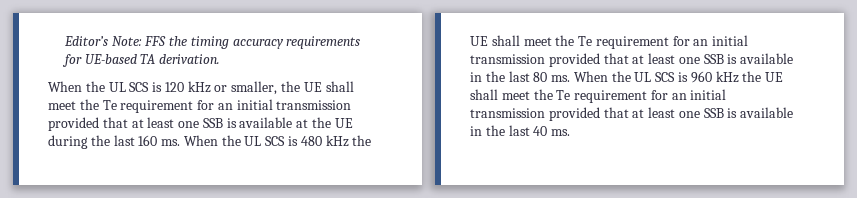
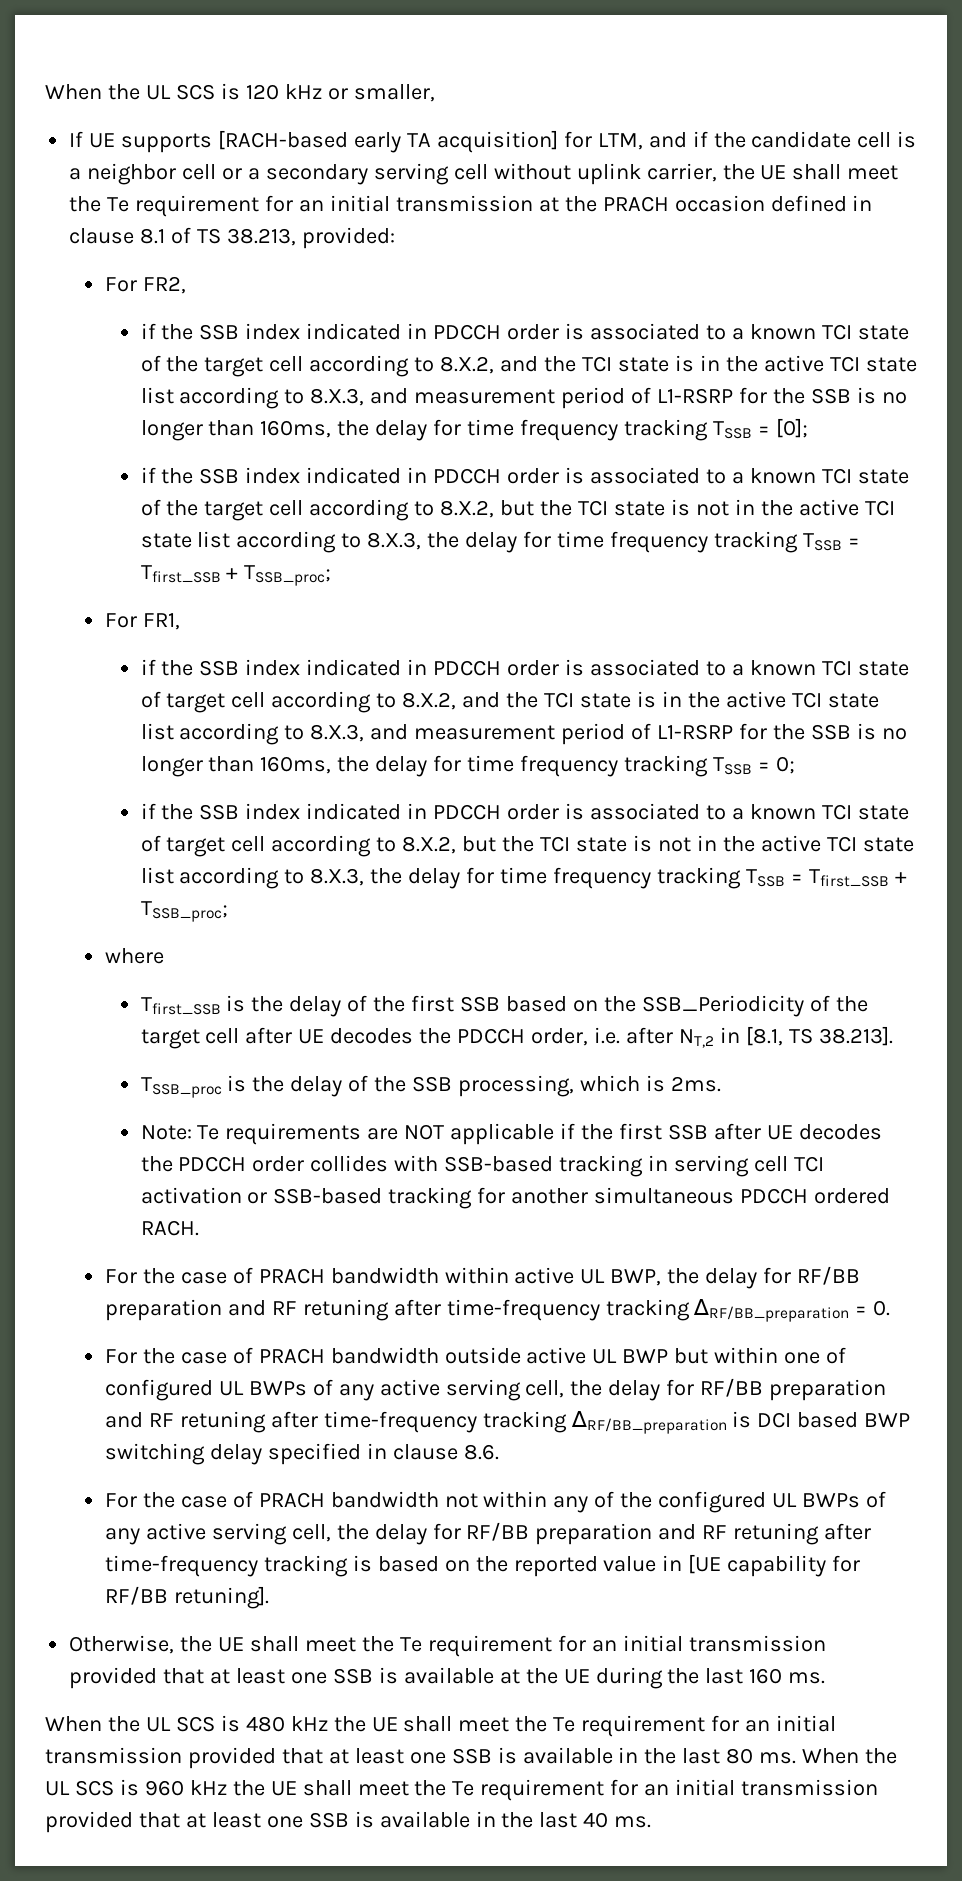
[63,36,361,49] [61,54,221,67] Editor’s Note: FFS the timing accuracy requirements for UE-based TA derivation. // -> (45, 92) none
(278, 88) none -> [69,130,917,153] [69,163,899,185] [69,195,873,217] [69,227,395,249] [104,276,186,294] [140,323,909,340] [140,355,917,377] [140,387,907,409] [140,418,808,441] [140,467,909,484] [140,499,895,521] [140,531,860,553] [140,565,332,586] [104,613,180,630] [140,659,909,676] [140,691,879,713] [140,723,907,745] [140,755,795,777] [140,803,909,820] [140,835,914,857] [140,867,907,889] [140,901,228,922] [104,948,164,964] [140,995,868,1017] [140,1026,893,1049] [140,1075,721,1098] [140,1123,882,1145] [140,1155,824,1177] [140,1187,891,1209] [140,1220,199,1236] [104,1266,861,1289] [104,1299,891,1322] [104,1347,847,1364] [104,1378,887,1401] [104,1411,911,1434] [104,1443,499,1465] [104,1491,887,1513] [104,1522,872,1545] [104,1554,861,1577] [104,1586,269,1609] [69,1635,175,1654] // If UE supports [RACH-based early TA acquisition] for LTM, and if the candidate cell is a neighbor cell or a secondary serving cell without uplink carrier, the UE shall meet the Te requirement for an initial transmission at the PRACH occasion defined in clause 8.1 of TS 38.213, provided: // For FR2, // if the SSB index indicated in PDCCH order is associated to a known TCI state of the target cell according to 8.X.2, and the TCI state is in the active TCI state list according to 8.X.3, and measurement period of L1-RSRP for the SSB is no longer than 160ms, the delay for time frequency tracking TSSB = [0]; // if the SSB index indicated in PDCCH order is associated to a known TCI state of the target cell according to 8.X.2, but the TCI state is not in the active TCI state list according to 8.X.3, the delay for time frequency tracking TSSB = Tfirst_SSB + TSSB_proc; // For FR1, // if the SSB index indicated in PDCCH order is associated to a known TCI state of target cell according to 8.X.2, and the TCI state is in the active TCI state list according to 8.X.3, and measurement period of L1-RSRP for the SSB is no longer than 160ms, the delay for time frequency tracking TSSB = 0; // if the SSB index indicated in PDCCH order is associated to a known TCI state of target cell according to 8.X.2, but the TCI state is not in the active TCI state list according to 8.X.3, the delay for time frequency tracking TSSB = Tfirst_SSB + TSSB_proc; // where // Tfirst_SSB is the delay of the first SSB based on the SSB_Periodicity of the target cell after UE decodes the PDCCH order, i.e. after NT,2 in [8.1, TS 38.213]. // TSSB_proc is the delay of the SSB processing, which is 2ms. // Note: Te requirements are NOT applicable if the first SSB after UE decodes the PDCCH order collides with SSB-based tracking in serving cell TCI activation or SSB-based tracking for another simultaneous PDCCH ordered RACH. // For the case of PRACH bandwidth within active UL BWP, the delay for RF/BB preparation and RF retuning after time-frequency tracking ∆RF/BB_preparation = 0. // For the case of PRACH bandwidth outside active UL BWP but within one of configured UL BWPs of any active serving cell, the delay for RF/BB preparation and RF retuning after time-frequency tracking ∆RF/BB_preparation is DCI based BWP switching delay specified in clause 8.6. // For the case of PRACH bandwidth not within any of the configured UL BWPs of any active serving cell, the delay for RF/BB preparation and RF retuning after time-frequency tracking is based on the reported value in [UE capability for RF/BB retuning]. // Otherwise,
(181, 142) none -> (826, 1678) //

